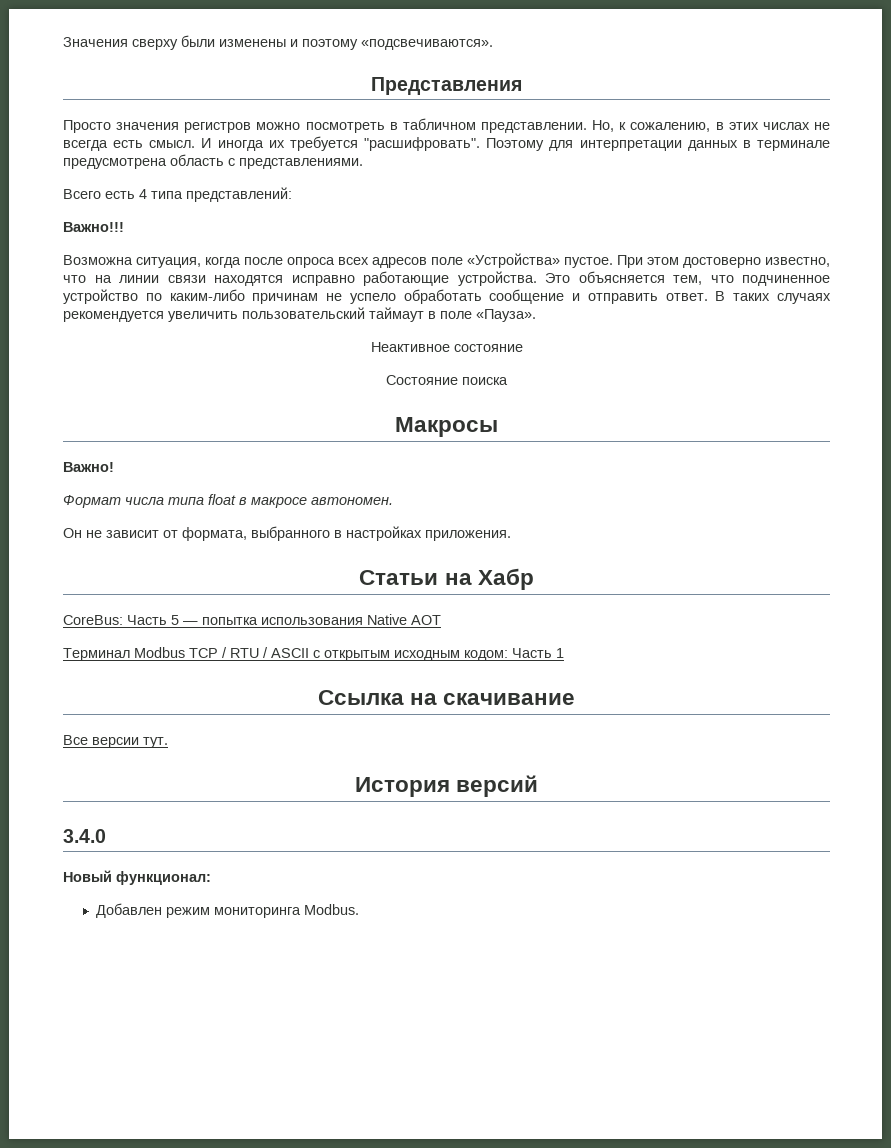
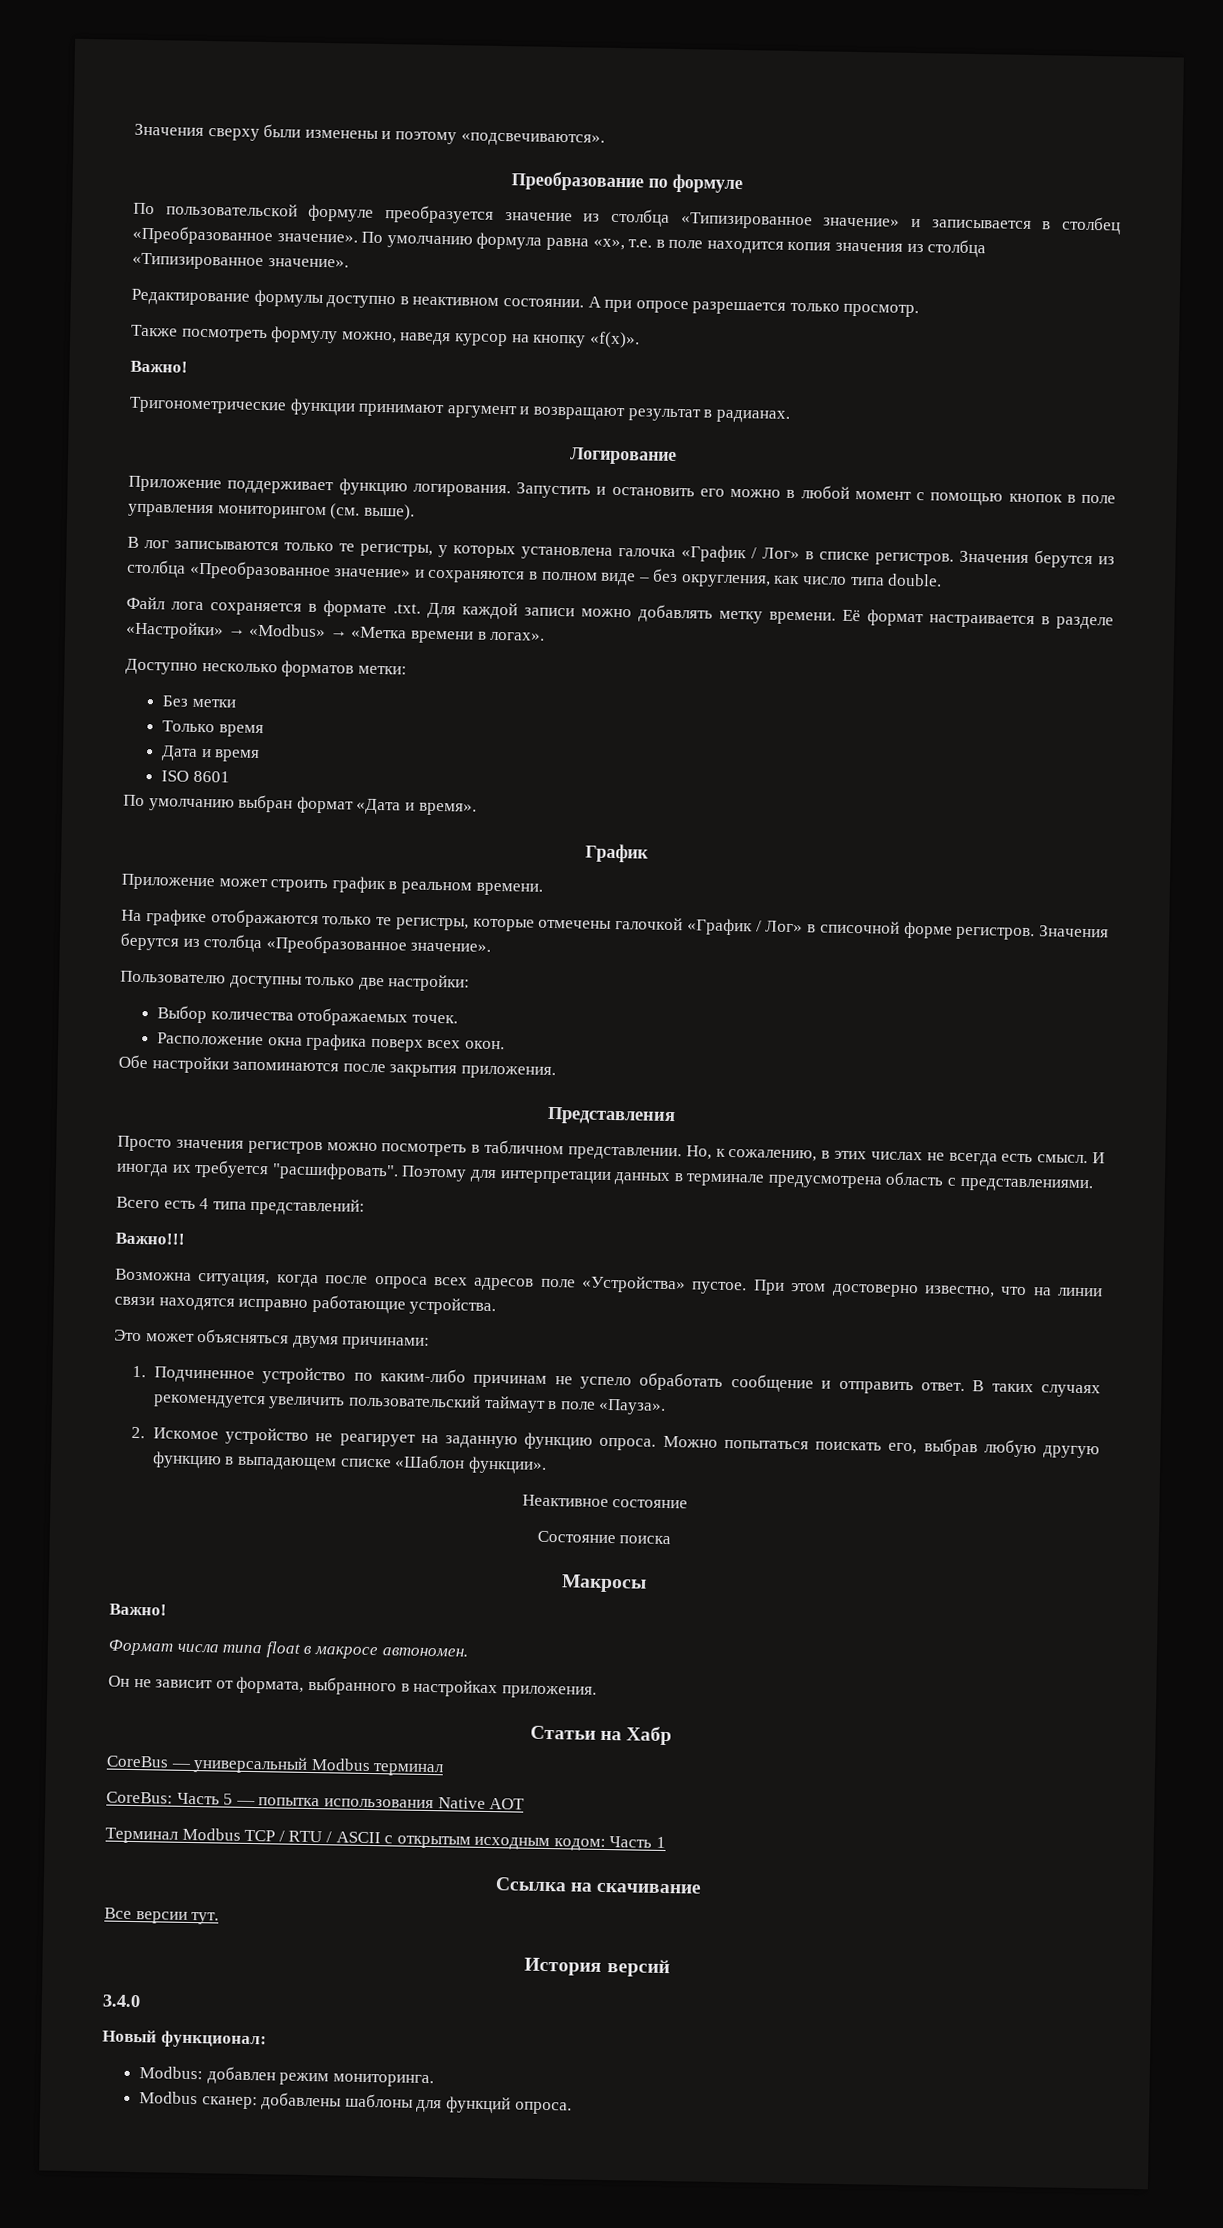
(493, 44) none -> [511,171,743,194] [133,202,1121,235] [132,225,987,258] [132,252,349,270] [131,288,920,318] [131,324,640,349] [130,360,188,373] [129,396,790,423] [569,447,677,465] [128,475,1116,506] [128,503,415,521] [127,536,1115,569] [127,559,943,588] [126,596,1114,630] [125,621,546,644] [125,658,407,678] [162,695,236,708] [162,720,264,738] [161,745,261,762] [161,770,230,783] [123,794,477,816] [584,843,649,863] [121,873,543,896] [121,909,1109,941] [120,932,492,955] [120,970,471,992] [157,1005,458,1027] [157,1032,505,1052] [118,1054,556,1080] // Преобразование по формуле // По пользовательской формуле преобразуется значение из столбца «Типизированное значение» и записывается в столбец «Преобразованное значение». По умолчанию формула равна «x», т.е. в поле находится копия значения из столбца «Типизированное значение». // Редактирование формулы доступно в неактивном состоянии. А при опросе разрешается только просмотр. // Также посмотреть формулу можно, наведя курсор на кнопку «f(x)». // Важно! // Тригонометрические функции принимают аргумент и возвращают результат в радианах. // Логирование // Приложение поддерживает функцию логирования. Запустить и остановить его можно в любой момент с помощью кнопок в поле управления мониторингом (см. выше). // В лог записываются только те регистры, у которых установлена галочка «График / Лог» в списке регистров. Значения берутся из столбца «Преобразованное значение» и сохраняются в полном виде – без округления, как число типа double. // Файл лога сохраняется в формате .txt. Для каждой записи можно добавлять метку времени. Её формат настраивается в разделе «Настройки» → «Modbus» → «Метка времени в логах». // Доступно несколько форматов метки: // Без метки // Только время // Дата и время // ISO 8601 // По умолчанию выбран формат «Дата и время». // График // Приложение может строить график в реальном времени. // На графике отображаются только те регистры, которые отмечены галочкой «График / Лог» в списочной форме регистров. Значения берутся из столбца «Преобразованное значение». // Пользователю доступны только две настройки: // Выбор количества отображаемых точек. // Расположение окна графика поверх всех окон. // Обе настройки запоминаются после закрытия приложения.
[545,271,830,286] Это объясняется тем, что подчиненное -> [114,1329,431,1350] [132,1365,255,1383] // Это может объясняться двумя причинами: // 1. Подчиненное
(536, 315) none -> [131,1426,1100,1459] [151,1451,547,1474] // 2. Искомое устройство не реагирует на заданную функцию опроса. Можно попытаться поискать его, выбрав любую другую функцию в выпадающем списке «Шаблон функции».
(534, 579) none -> [106,1755,445,1777] // CoreBus — универсальный Modbus терминал
[96,903,360,918] Добавлен режим мониторинга Modbus. -> [139,2066,434,2088] [139,2091,572,2115] Modbus: добавлен режим мониторинга. // Modbus сканер: добавлены шаблоны для функций опроса.

